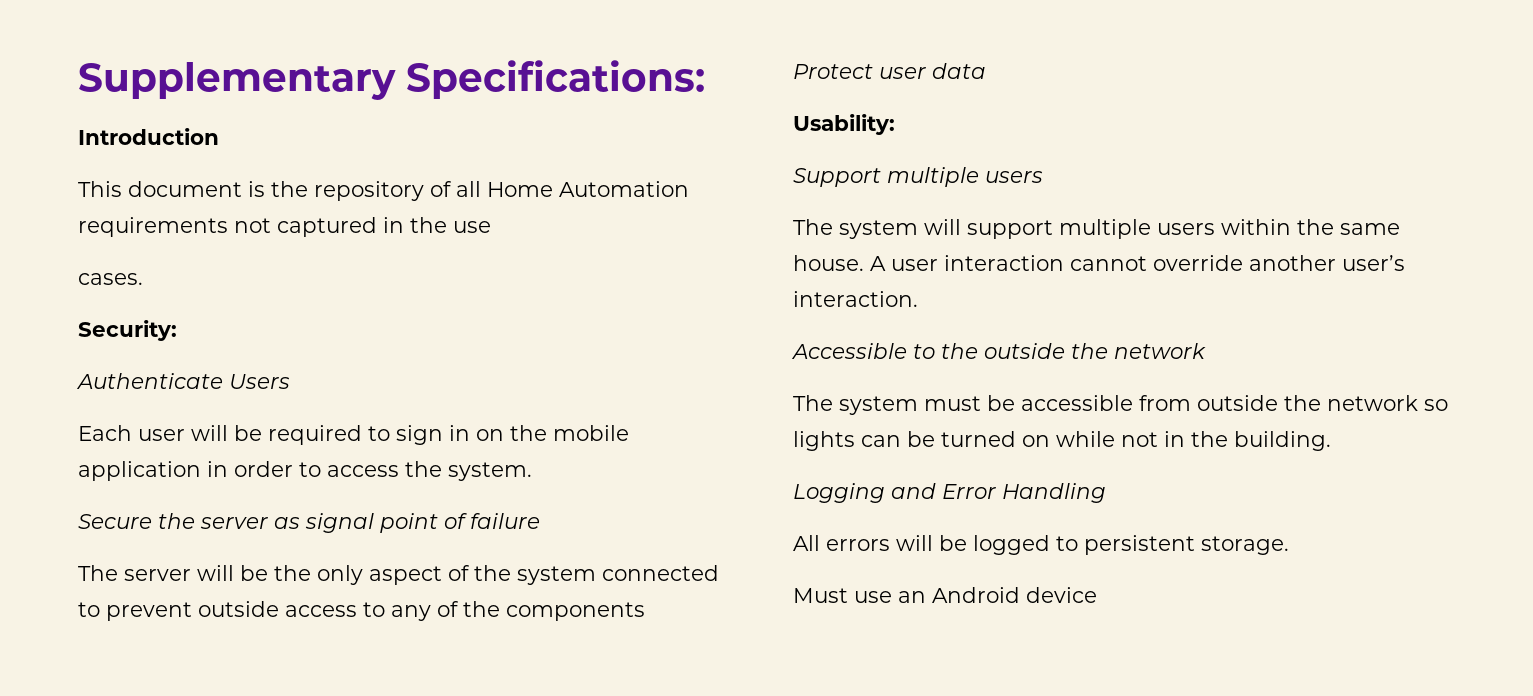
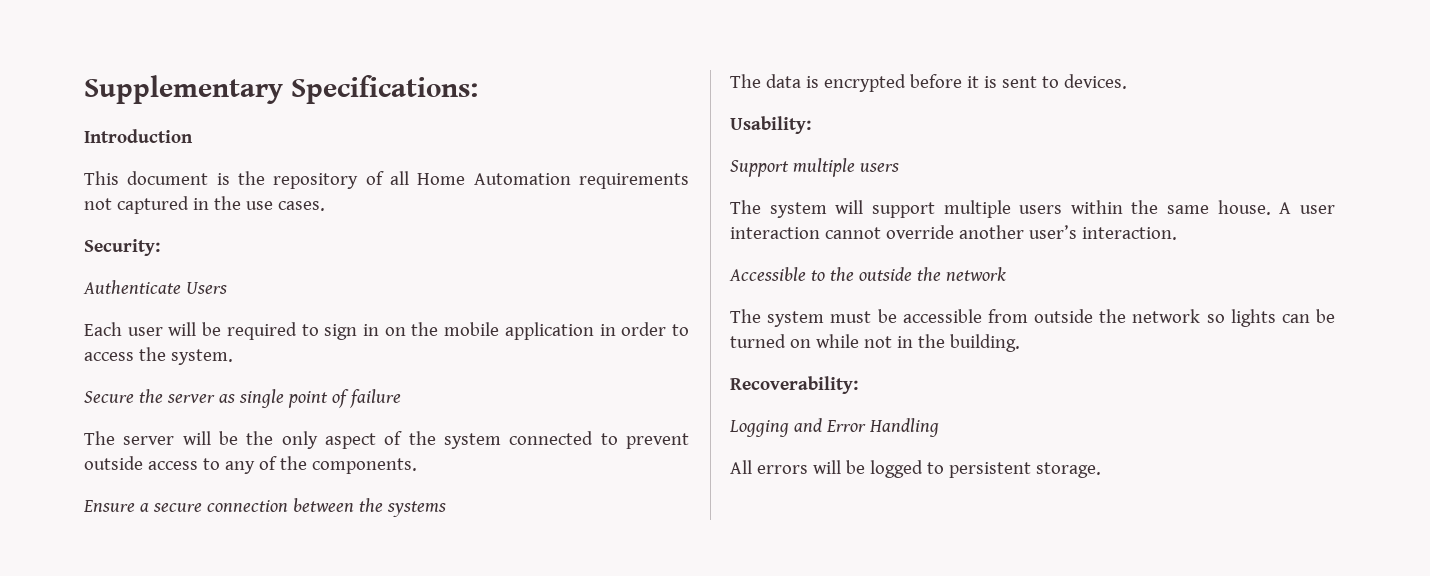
(491, 227) // -> (273, 205) none
[305,513,374,533] signal -> [238,389,284,408] single
[506,602,645,621] [793,63,986,79] components // Protect user data -> [311,458,417,474] [83,498,446,517] [730,74,1127,92] components. // Ensure a secure connection between the systems // The data is encrypted before it is sent to devices.
(1331, 441) none -> [730,376,858,394] // Recoverability:
[793,587,1097,603] // Must use an Android device -> (1101, 470) none

